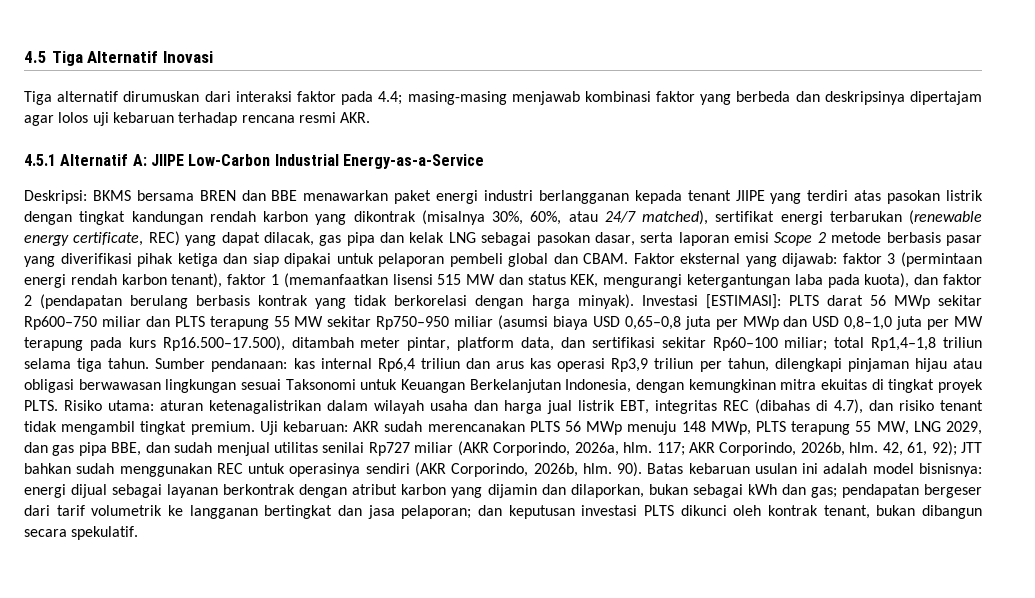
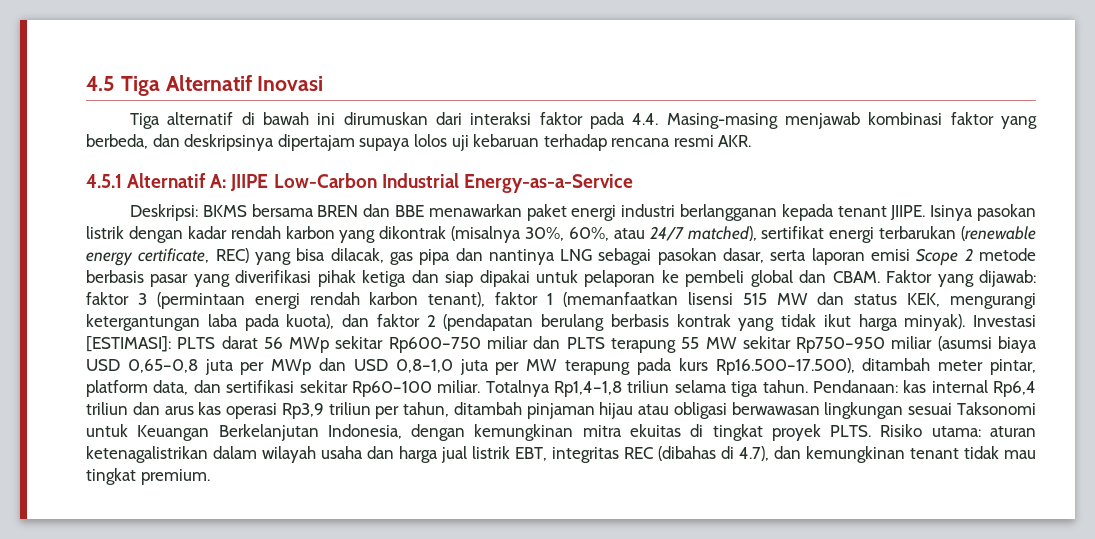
(119, 96) none -> [241,112,336,125] di bawah ini
[378,91,507,105] 4.4; masing-masing -> [632,113,778,129] 4.4. Masing-masing
[736,91,791,102] berbeda -> [86,134,148,149] berbeda,
[24,115,54,126] agar -> [359,138,411,151] supaya
[735,190,882,204] JIIPE yang terdiri atas -> [890,205,974,221] JIIPE. Isinya
[79,211,203,225] tingkat kandungan -> [187,226,227,239] kadar
[221,232,260,246] dapat -> [296,248,326,261] bisa
[409,232,445,243] kelak -> [488,249,555,265] nantinya
(445, 260) none -> [661,270,679,283] ke
[680,253,741,264] eksternal -> (933, 276) none
[394,295,524,309] berkorelasi dengan -> [823,314,851,327] ikut
[784,337,865,351] miliar; total -> [437,380,550,397] miliar. Totalnya
[155,358,288,372] Sumber pendanaan: -> [812,380,898,393] Pendanaan:
[774,358,842,372] dilengkapi -> [453,402,522,415] ditambah
[899,400,934,411] risiko -> [806,446,905,463] kemungkinan
[61,421,136,435] mengambil -> [1004,450,1036,459] mau
[259,421,983,435] [24,441,982,456] [24,462,983,477] [24,484,982,498] [24,505,982,519] [24,526,139,540] Uji kebaruan: AKR sudah merencanakan PLTS 56 MWp menuju 148 MWp, PLTS terapung 55 MW, LNG 2029, dan gas pipa BBE, dan sudah menjual utilitas senilai Rp727 miliar (AKR Corporindo, 2026a, hlm. 117; AKR Corporindo, 2026b, hlm. 42, 61, 92); JTT bahkan sudah menggunakan REC untuk operasinya sendiri (AKR Corporindo, 2026b, hlm. 90). Batas kebaruan usulan ini adalah model bisnisnya: energi dijual sebagai layanan berkontrak dengan atribut karbon yang dijamin dan dilaporkan, bukan sebagai kWh dan gas; pendapatan bergeser dari tarif volumetrik ke langganan bertingkat dan jasa pelaporan; dan keputusan investasi PLTS dikunci oleh kontrak tenant, bukan dibangun secara spekulatif. -> (210, 477) none

